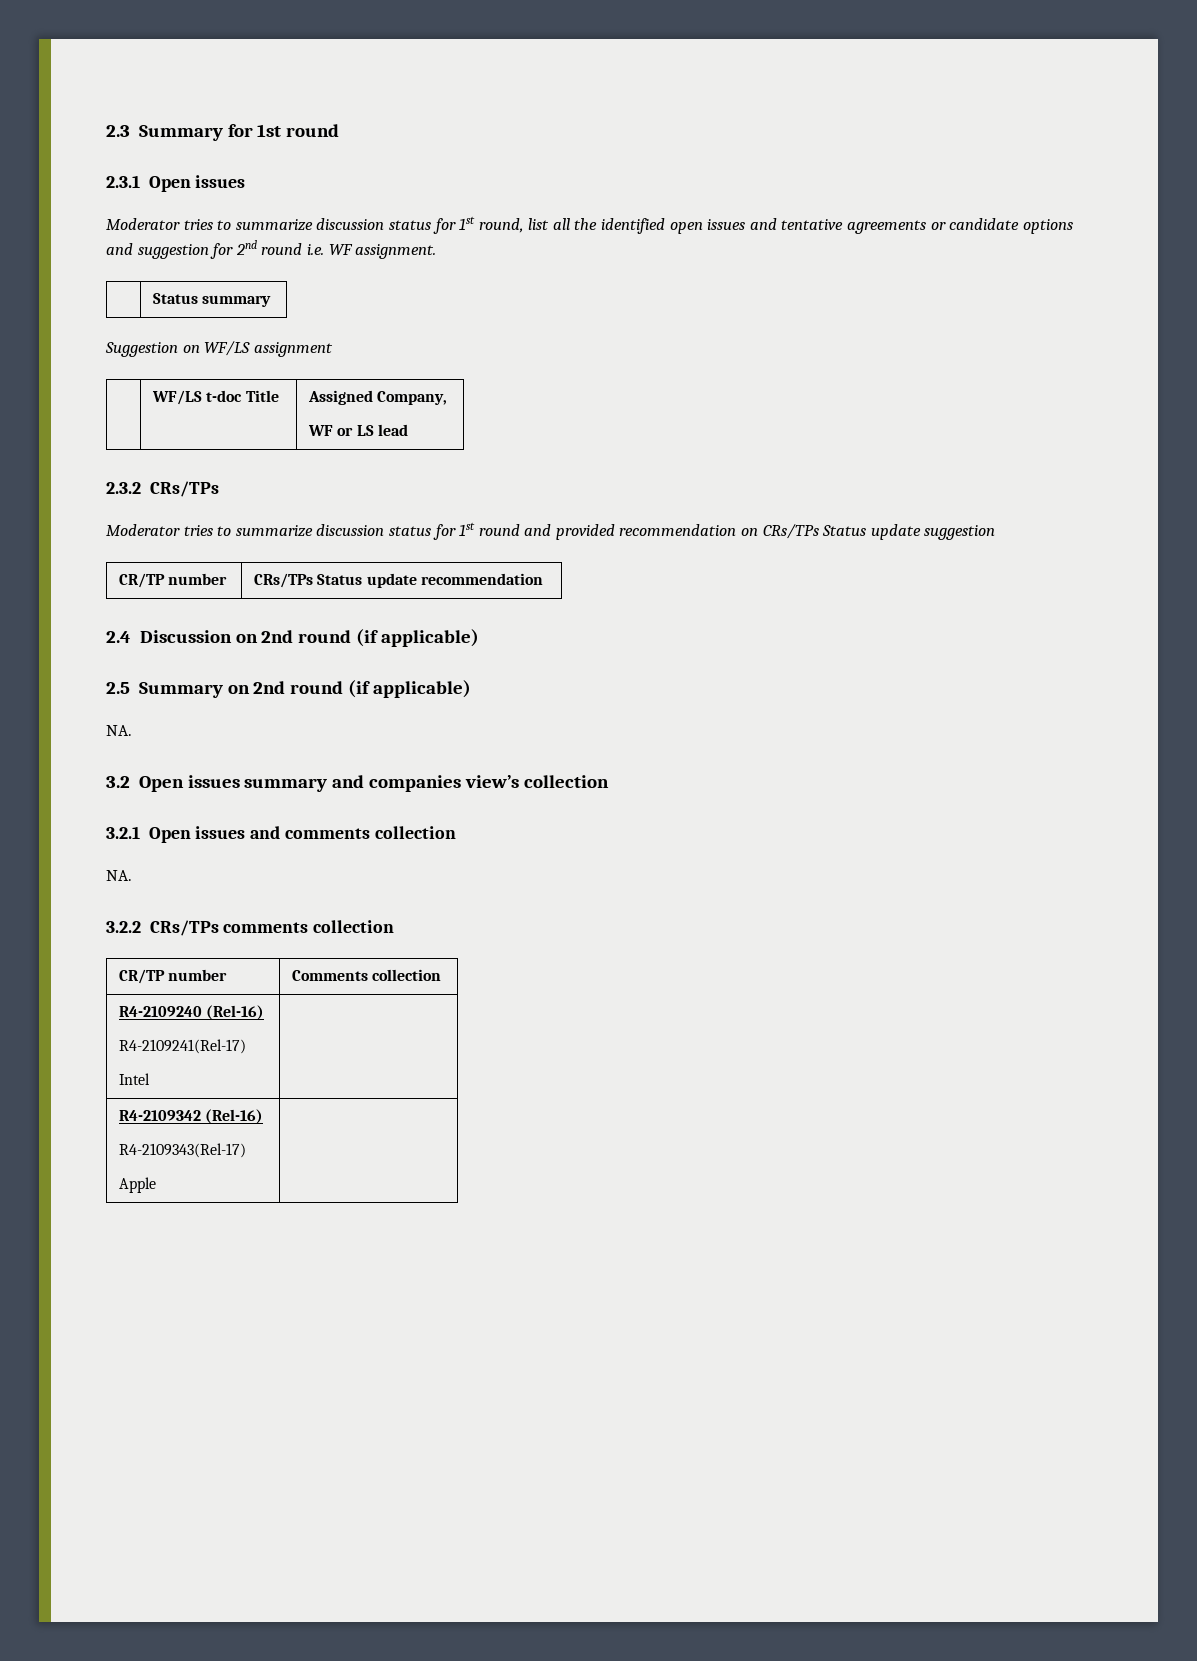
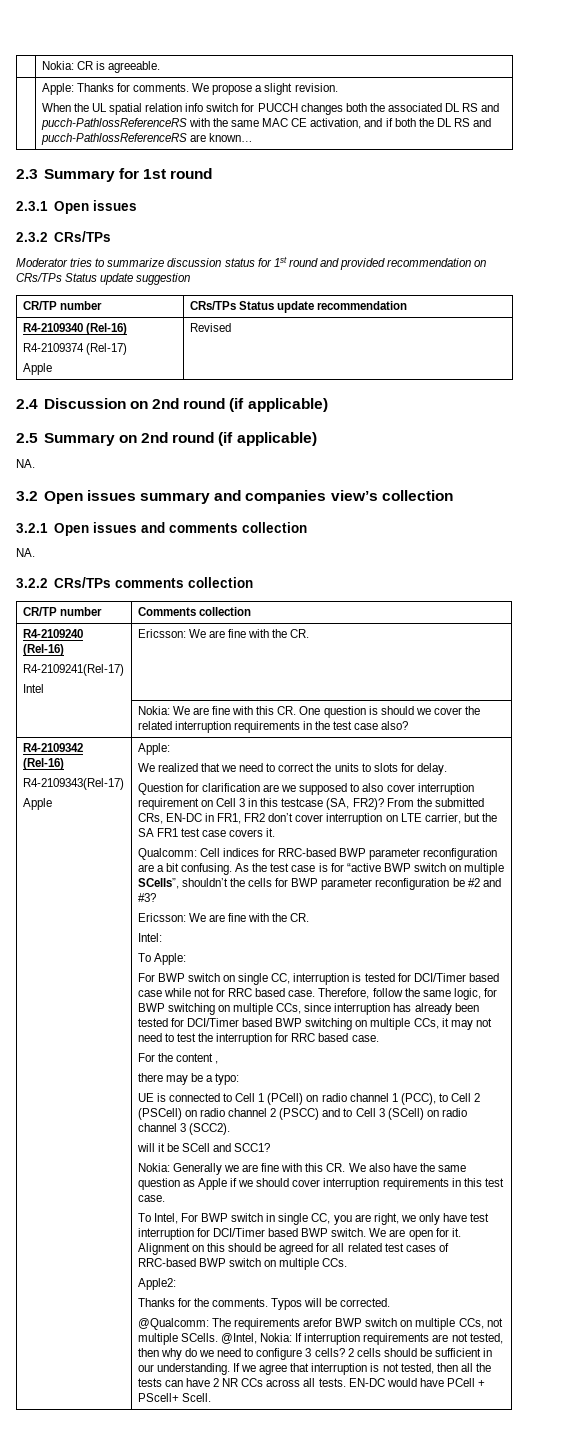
(106, 131) none -> [41,61,161,73] [41,83,338,95] [41,103,500,115] [40,118,492,130] [40,133,253,145] | Nokia: CR is agreeable. // | Apple: Thanks for comments. We propose a slight revision. // When the UL spatial relation info switch for PUCCH changes both the associated DL RS and pucch-PathlossReferenceRS with the same MAC CE activation, and if both the DL RS and pucch-PathlossReferenceRS are known… //
[106,216,1073,234] [106,240,437,259] [153,293,272,307] [105,341,333,357] [152,390,279,405] [308,390,448,405] [308,424,408,436] // Moderator tries to summarize discussion status for 1st round, list all the identified open issues and tentative agreements or candidate options and suggestion for 2nd round i.e. WF assignment. // | Status summary // Suggestion on WF/LS assignment // | WF/LS t-doc Title | Assigned Company, // WF or LS lead -> (137, 205) none
(543, 579) none -> [22,323,127,335] [22,343,127,355] [22,363,52,375] [189,323,231,332] // R4-2109340 (Rel-16) // R4-2109374 (Rel-17) // Apple | Revised
[119,1109,264,1124] [119,1143,247,1158] [119,1177,157,1193] // R4-2109342 (Rel-16) // R4-2109343(Rel-17) // Apple | -> [137,629,310,638] [137,706,481,718] [137,721,409,733] [22,743,83,752] [22,758,64,770] [22,778,124,790] [22,798,52,810] [137,743,170,755] [137,763,447,775] [137,783,474,795] [137,798,484,810] [137,813,497,825] [137,828,276,837] [137,848,498,860] [137,863,505,875] [137,878,501,890] [137,893,156,902] [137,913,310,922] [137,933,162,942] [137,953,186,965] [137,973,499,985] [137,988,497,1000] [137,1003,479,1015] [137,1018,492,1030] [137,1033,379,1045] [137,1053,219,1064] [137,1073,240,1085] [137,1093,481,1105] [137,1108,467,1120] [137,1123,230,1135] [136,1143,271,1152] [137,1163,466,1175] [137,1178,504,1190] [137,1195,165,1202] [137,1213,490,1225] [137,1228,461,1240] [137,1243,449,1255] [137,1258,348,1270] [137,1278,176,1290] [137,1298,391,1310] [137,1318,503,1330] [137,1333,503,1345] [137,1348,493,1360] [137,1363,491,1375] [137,1378,486,1387] [137,1393,211,1402] Ericsson: We are fine with the CR. // | Nokia: We are fine with this CR. One question is should we cover the related interruption requirements in the test case also? // R4-2109342 (Rel-16) // R4-2109343(Rel-17) // Apple | Apple: // We realized that we need to correct the units to slots for delay. // Question for clarification are we supposed to also cover interruption requirement on Cell 3 in this testcase (SA, FR2)? From the submitted CRs, EN-DC in FR1, FR2 don’t cover interruption on LTE carrier, but the SA FR1 test case covers it. // Qualcomm: Cell indices for RRC-based BWP parameter reconfiguration are a bit confusing. As the test case is for “active BWP switch on multiple SCells”, shouldn’t the cells for BWP parameter reconfiguration be #2 and #3? // Ericsson: We are fine with the CR. // Intel: // To Apple: // For BWP switch on single CC, interruption is tested for DCI/Timer based case while not for RRC based case. Therefore, follow the same logic, for BWP switching on multiple CCs, since interruption has already been tested for DCI/Timer based BWP switching on multiple CCs, it may not need to test the interruption for RRC based case. // For the content , // there may be a typo: // UE is connected to Cell 1 (PCell) on radio channel 1 (PCC), to Cell 2 (PSCell) on radio channel 2 (PSCC) and to Cell 3 (SCell) on radio channel 3 (SCC2). // will it be SCell and SCC1? // Nokia: Generally we are fine with this CR. We also have the same question as Apple if we should cover interruption requirements in this test case. // To Intel, For BWP switch in single CC, you are right, we only have test interruption for DCI/Timer based BWP switch. We are open for it. Alignment on this should be agreed for all related test cases of RRC-based BWP switch on multiple CCs. // Apple2: // Thanks for the comments. Typos will be corrected. // @Qualcomm: The requirements arefor BWP switch on multiple CCs, not multiple SCells. @Intel, Nokia: If interruption requirements are not tested, then why do we need to configure 3 cells? 2 cells should be sufficient in our understanding. If we agree that interruption is not tested, then all the tests can have 2 NR CCs across all tests. EN-DC would have PCell + PScell+ Scell.

